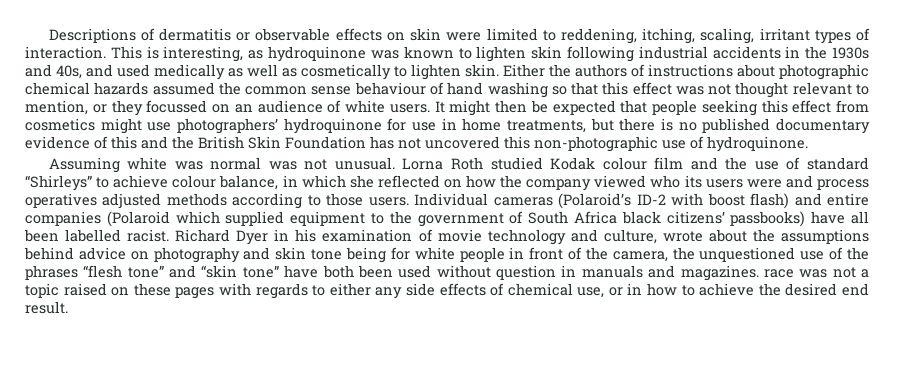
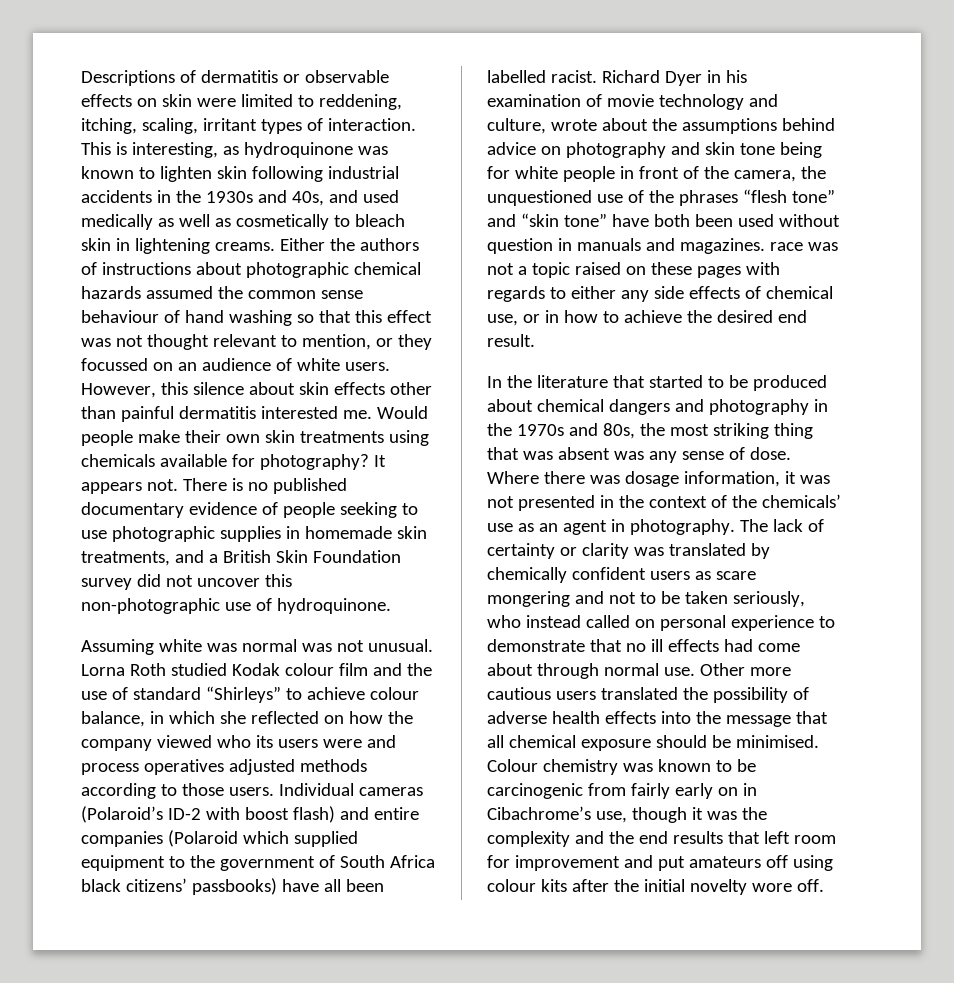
[411,64,499,80] lighten skin. -> [354,214,405,227] [81,238,275,254] bleach skin in lightening creams.
[434,100,869,116] [25,118,656,134] It might then be expected that people seeking this effect from cosmetics might use photographers’ hydroquinone for use in home treatments, but there -> [81,382,432,398] [81,406,428,422] [81,430,429,446] [81,454,386,470] [81,478,227,494] However, this silence about skin effects other than painful dermatitis interested me. Would people make their own skin treatments using chemicals available for photography? It appears not. There
[111,136,500,149] this and the British Skin Foundation has not uncovered -> [282,502,418,518] [81,526,427,542] [81,550,401,566] [81,574,260,590] people seeking to use photographic supplies in homemade skin treatments, and a British Skin Foundation survey did not uncover
(68, 307) none -> [487,375,827,391] [487,399,828,415] [487,423,813,439] [487,447,791,463] [487,471,830,487] [487,494,841,511] [487,519,824,535] [487,543,770,559] [487,567,756,583] [487,591,805,607] [487,615,835,631] [487,639,800,652] [487,663,791,679] [487,687,809,703] [487,711,828,727] [487,735,819,751] [487,759,756,775] [487,783,757,799] [487,806,767,823] [487,831,836,847] [487,855,833,871] [487,879,824,895] // In the literature that started to be produced about chemical dangers and photography in the 1970s and 80s, the most striking thing that was absent was any sense of dose. Where there was dosage information, it was not presented in the context of the chemicals’ use as an agent in photography. The lack of certainty or clarity was translated by chemically confident users as scare mongering and not to be taken seriously, who instead called on personal experience to demonstrate that no ill effects had come about through normal use. Other more cautious users translated the possibility of adverse health effects into the message that all chemical exposure should be minimised. Colour chemistry was known to be carcinogenic from fairly early on in Cibachrome’s use, though it was the complexity and the end results that left room for improvement and put amateurs off using colour kits after the initial novelty wore off.

